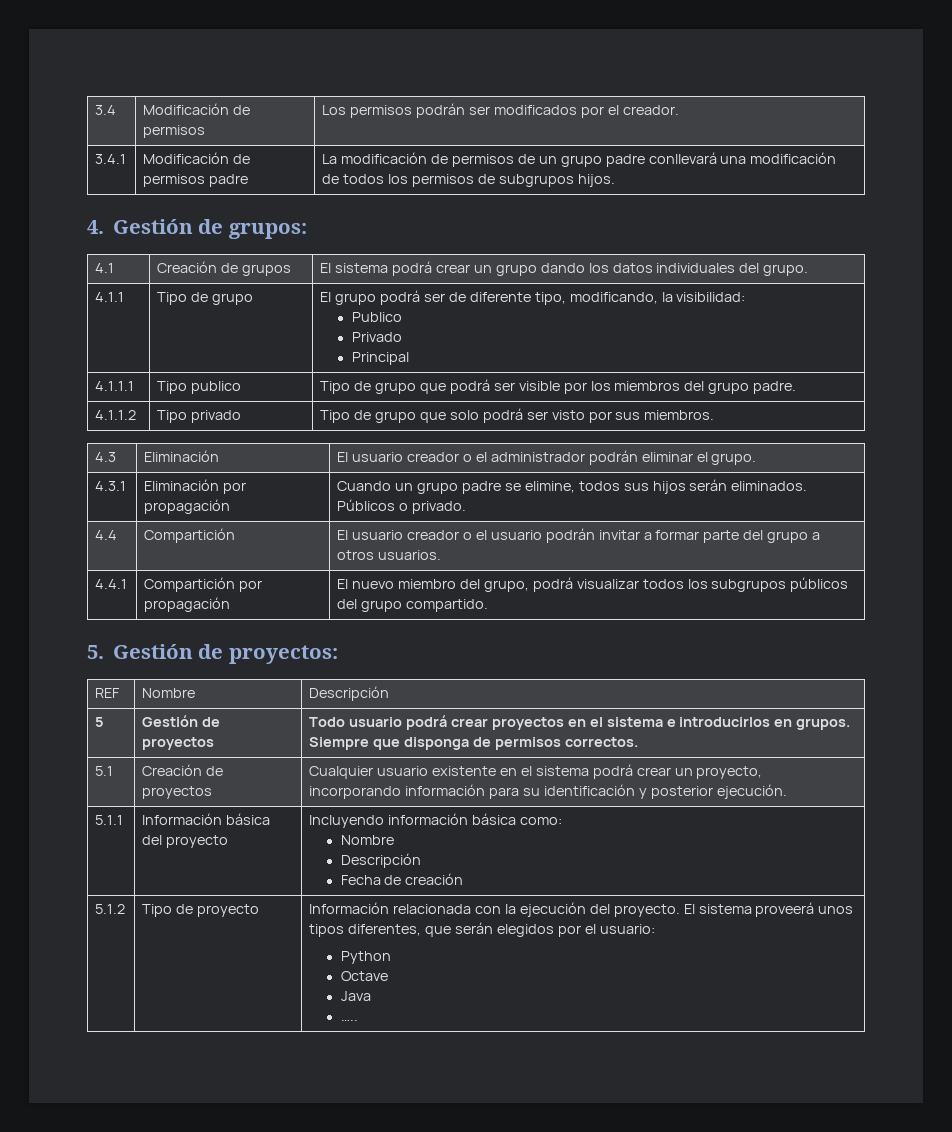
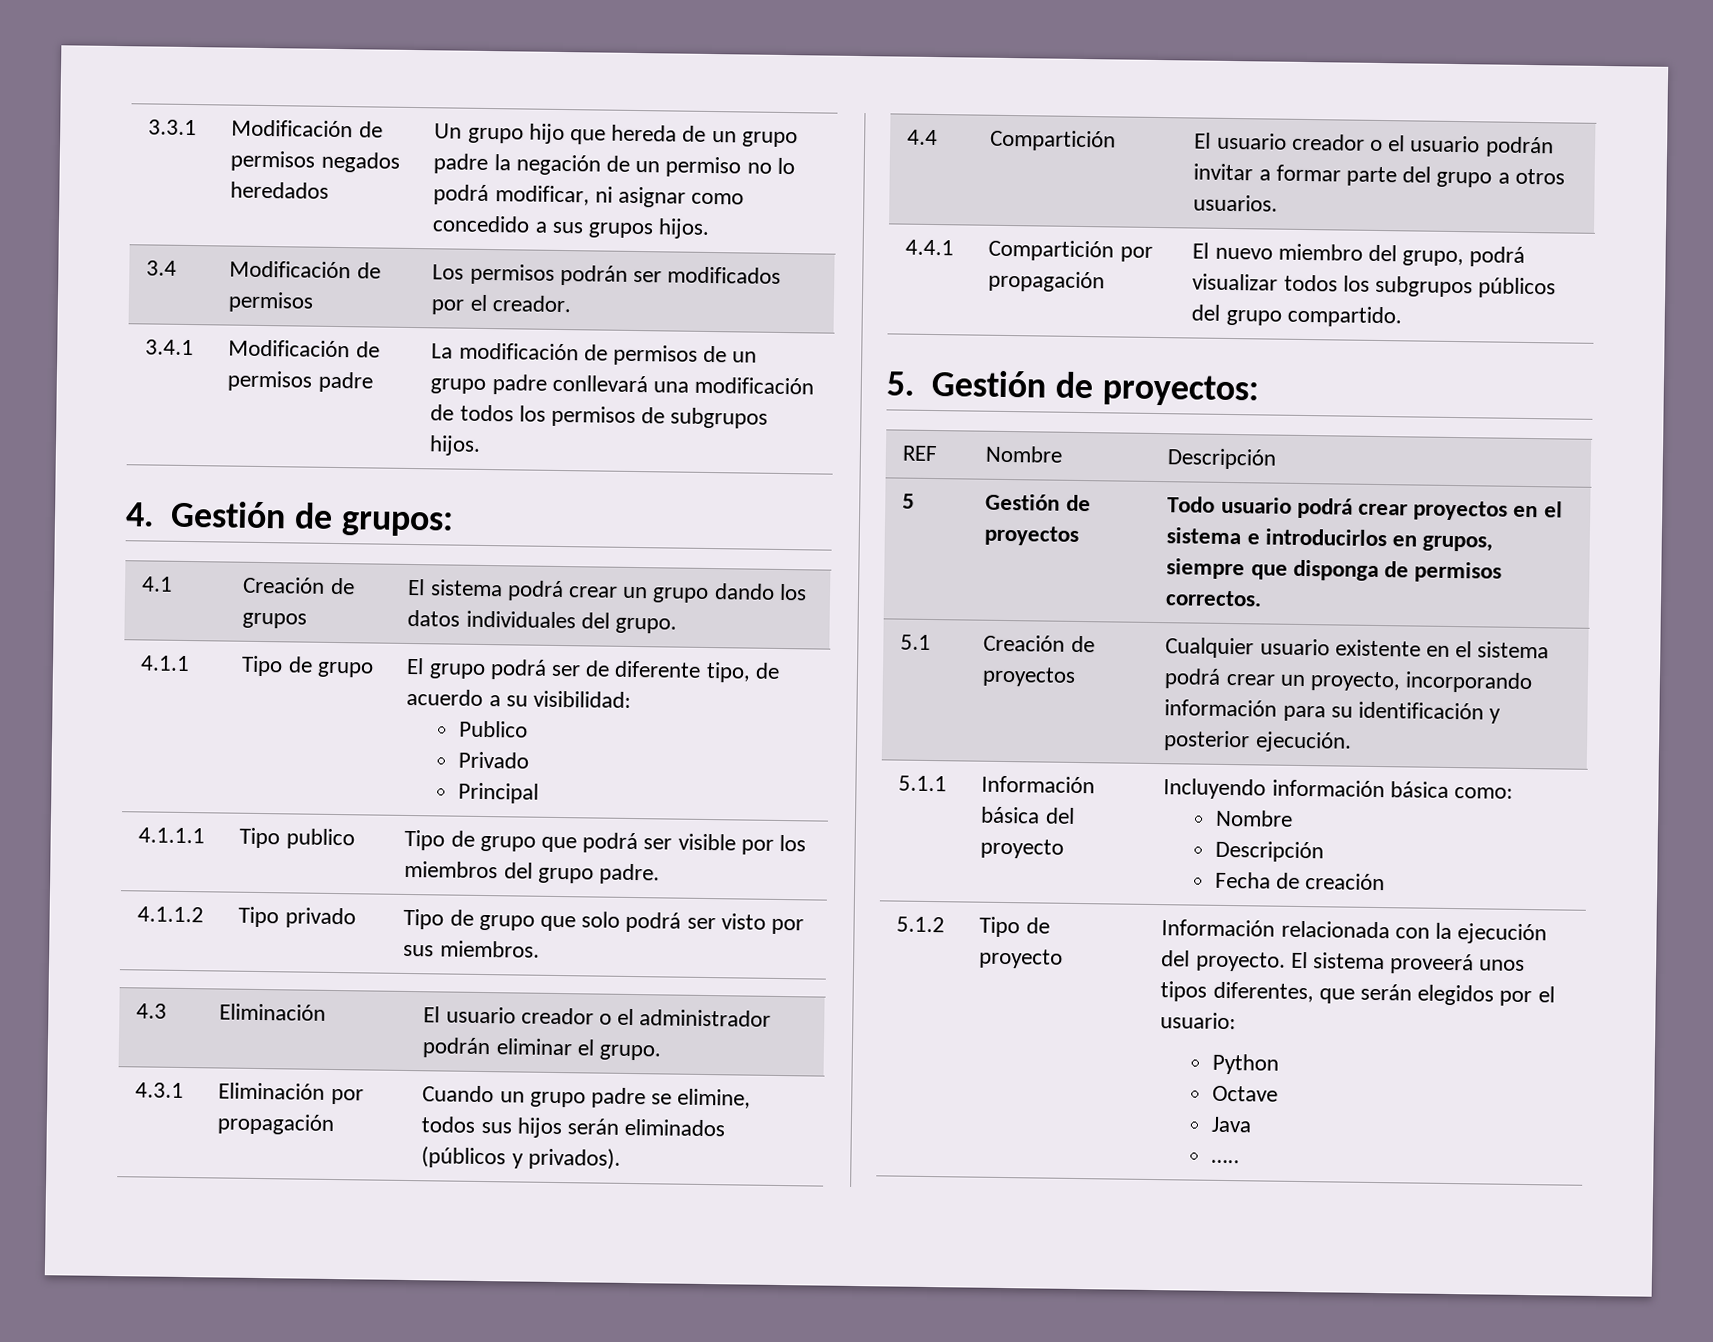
(95, 110) none -> [148,119,198,136] [231,119,383,138] [230,150,400,173] [230,181,330,199] [434,123,798,148] [433,153,795,178] [433,184,745,208] [432,215,711,239] 3.3.1 | Modificación de permisos negados heredados | Un grupo hijo que hereda de un grupo padre la negación de un permiso no lo podrá modificar, ni asignar como concedido a sus grupos hijos. //
[569,292,673,304] modificando, la -> [754,662,780,679] [406,688,528,707] de acuerdo a su
[731,481,808,491] [337,499,467,514] eliminados. Públicos o privado. -> [624,1118,726,1137] [421,1146,621,1170] eliminados (públicos y privados).
[796,718,851,730] [309,737,370,750] grupos. Siempre -> [1422,535,1494,552] [1166,558,1246,580] grupos, siempre

